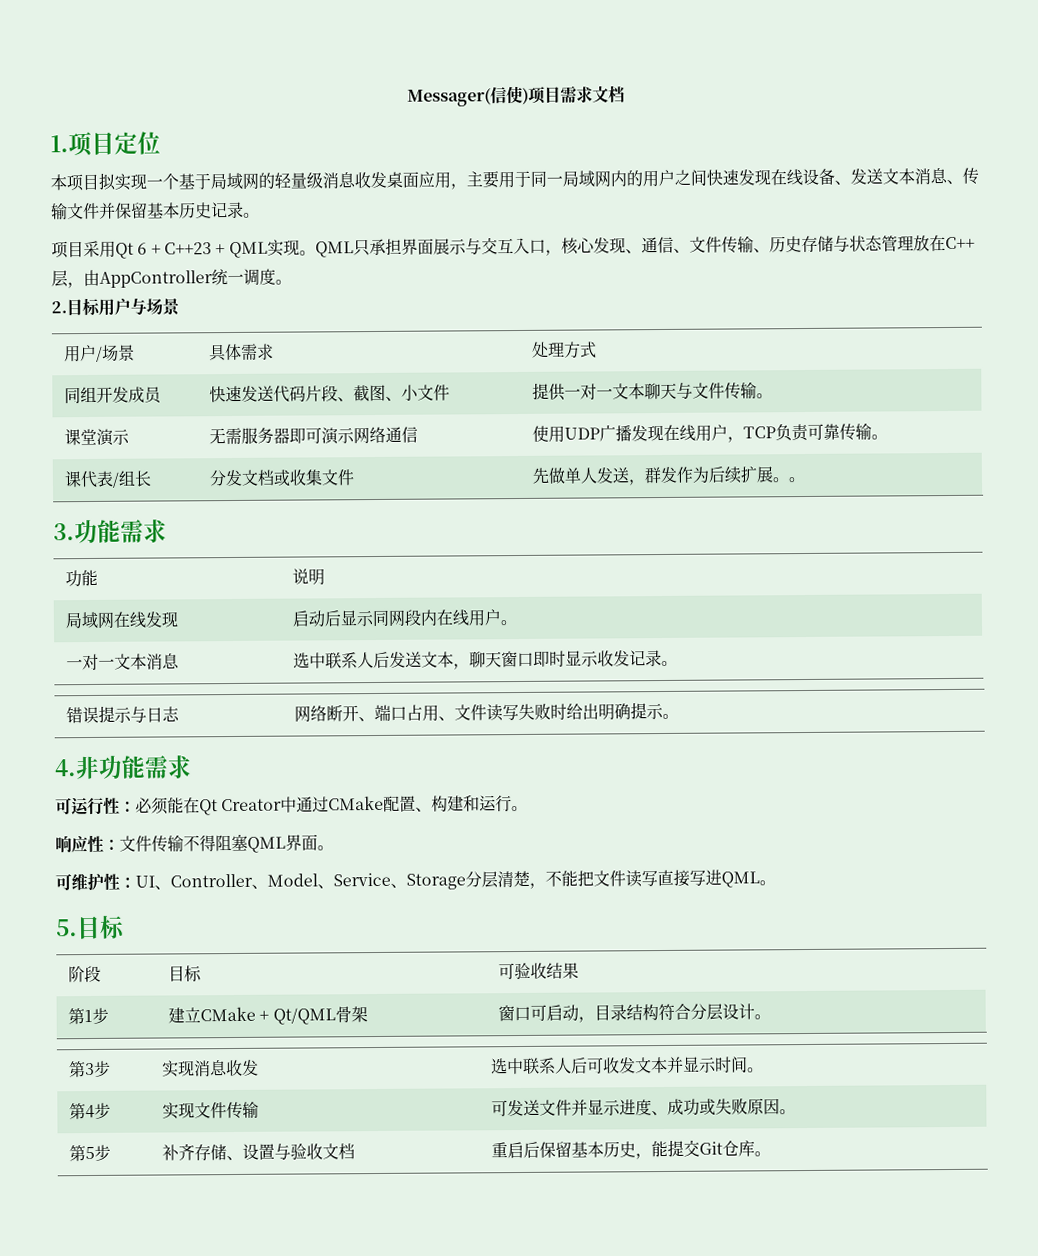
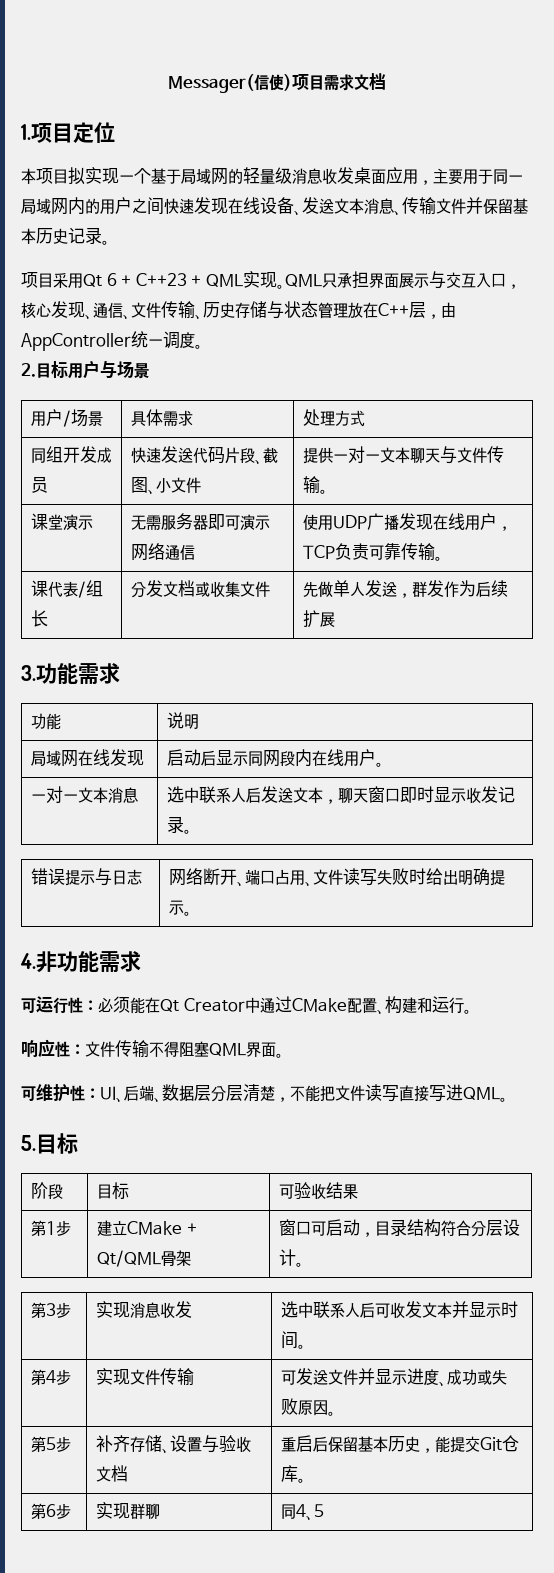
[771,477,805,483] 。。 -> (335, 619) none
[170,872,466,890] Controller、Model、Service、Storage -> [124,1084,211,1103] 后端、数据层
(771, 1154) none -> [30,1503,71,1519] [95,1502,160,1519] [280,1504,324,1521] // 第6步 | 实现群聊 | 同4、5

